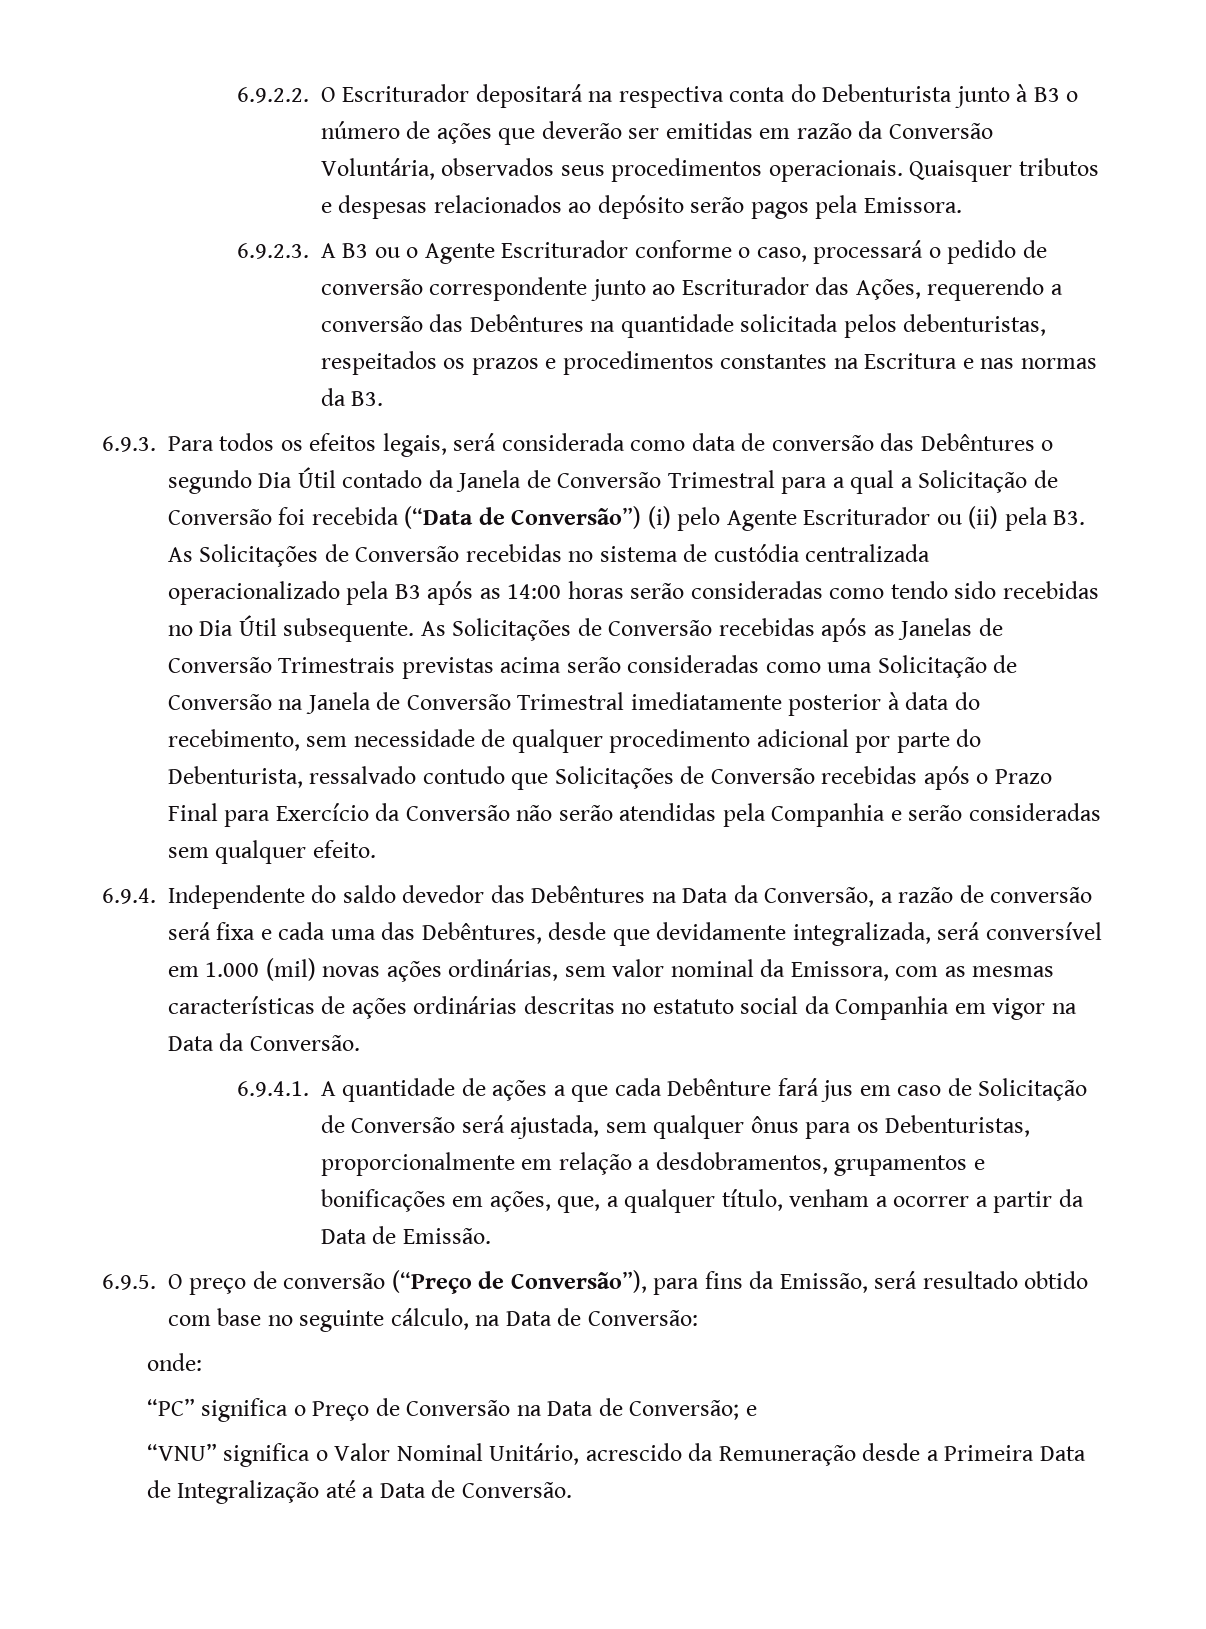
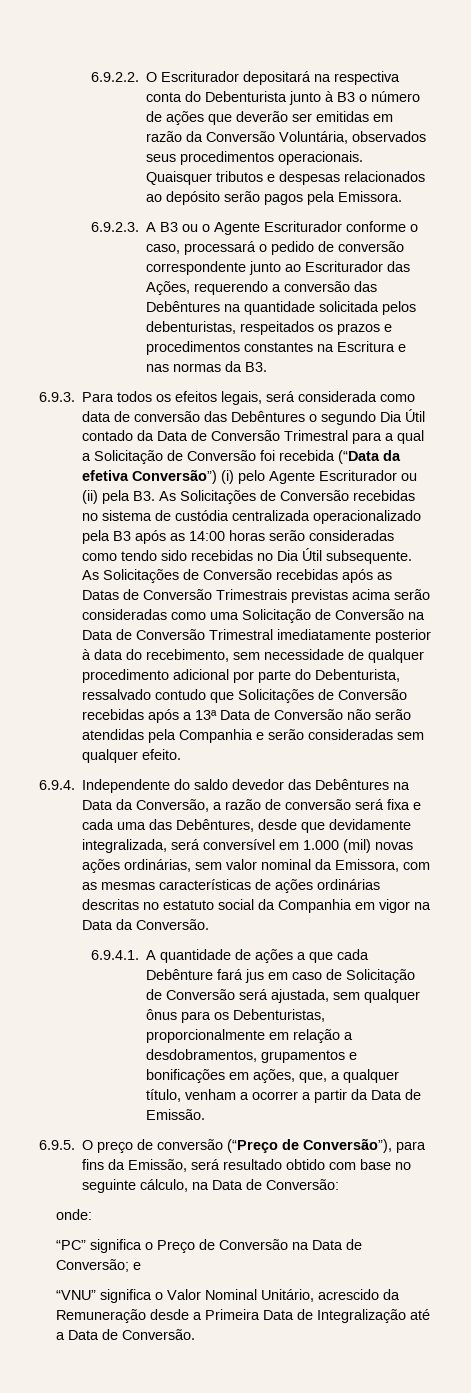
[456,470,522,492] Janela -> [157,431,189,441] Data
[478,507,505,525] de -> [383,450,402,461] [82,470,130,481] da efetiva
[898,618,973,640] Janelas -> [82,590,120,600] Datas
[305,692,371,714] Janela -> [82,630,114,640] Data
[976,769,1052,784] [168,803,401,827] o Prazo Final para Exercício da -> [183,709,271,720] a 13ª Data de

